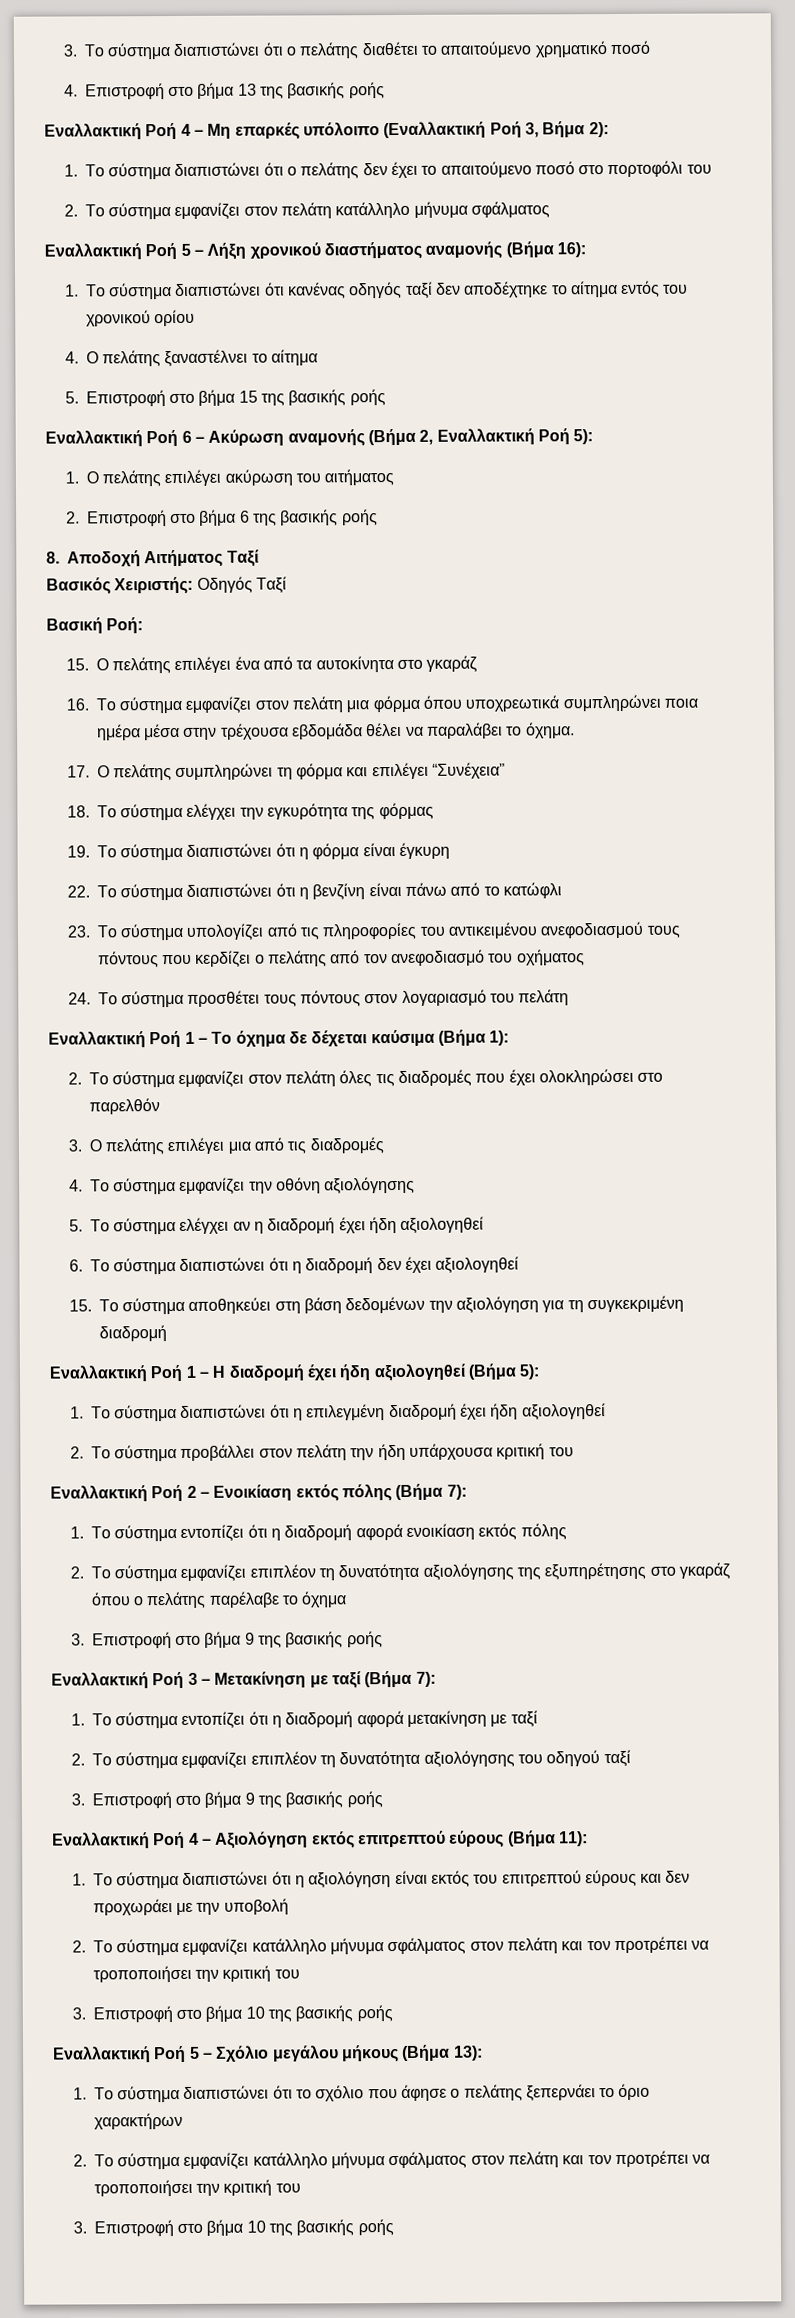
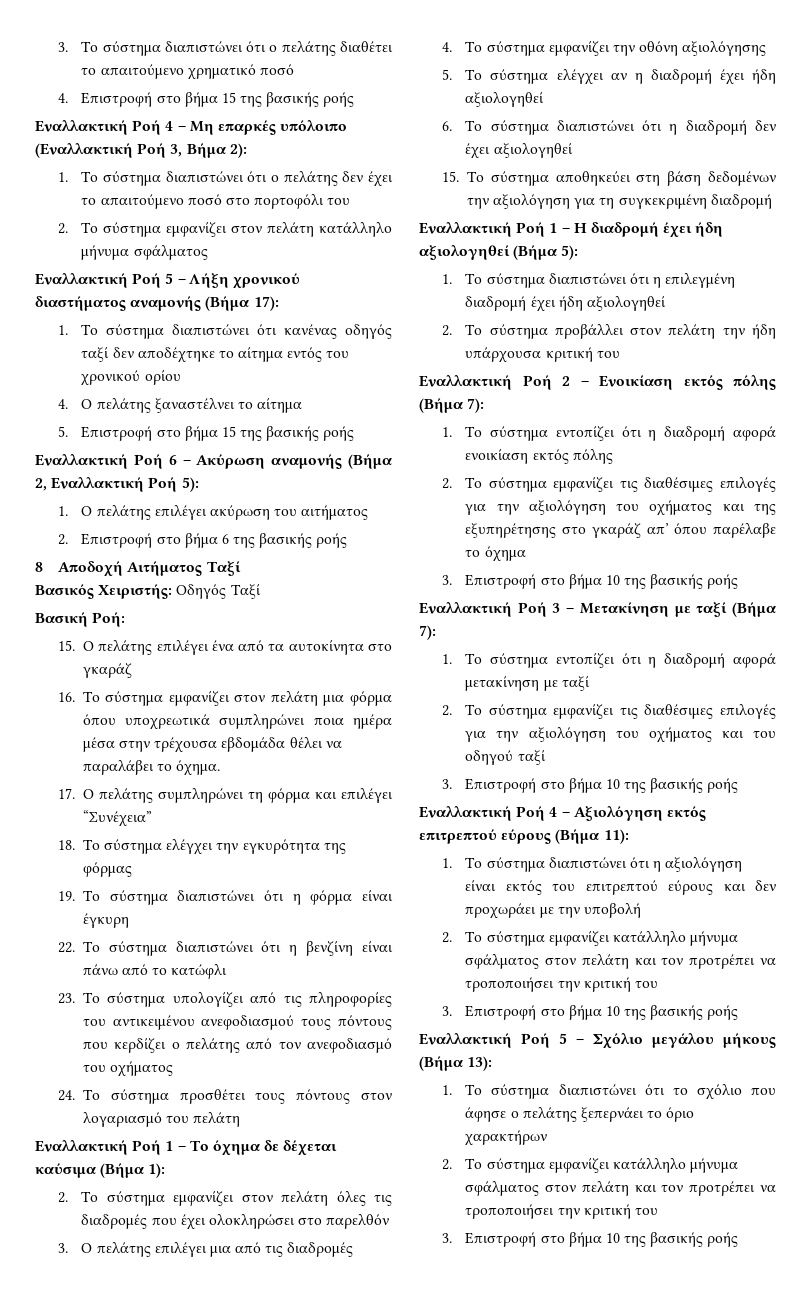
[237,83,257,96] 13 -> [221,92,236,103] 15
[556,242,586,258] 16): -> [253,296,279,311] 17):
[46,551,60,564] 8. -> [35,562,43,572] 8
[249,1563,514,1581] επιπλέον τη δυνατότητα αξιολόγησης -> [619,477,776,492] [465,500,745,516] τις διαθέσιμες επιλογές για την αξιολόγηση του οχήματος και
[90,1591,207,1609] όπου ο πελάτης -> [646,523,708,534] απ’ όπου
[244,1632,255,1645] 9 -> [605,575,620,585] 10
[250,1750,515,1768] επιπλέον τη δυνατότητα αξιολόγησης -> [619,704,776,719] [465,727,744,743] τις διαθέσιμες επιλογές για την αξιολόγηση του οχήματος και
[244,1792,255,1805] 9 -> [605,779,620,789] 10

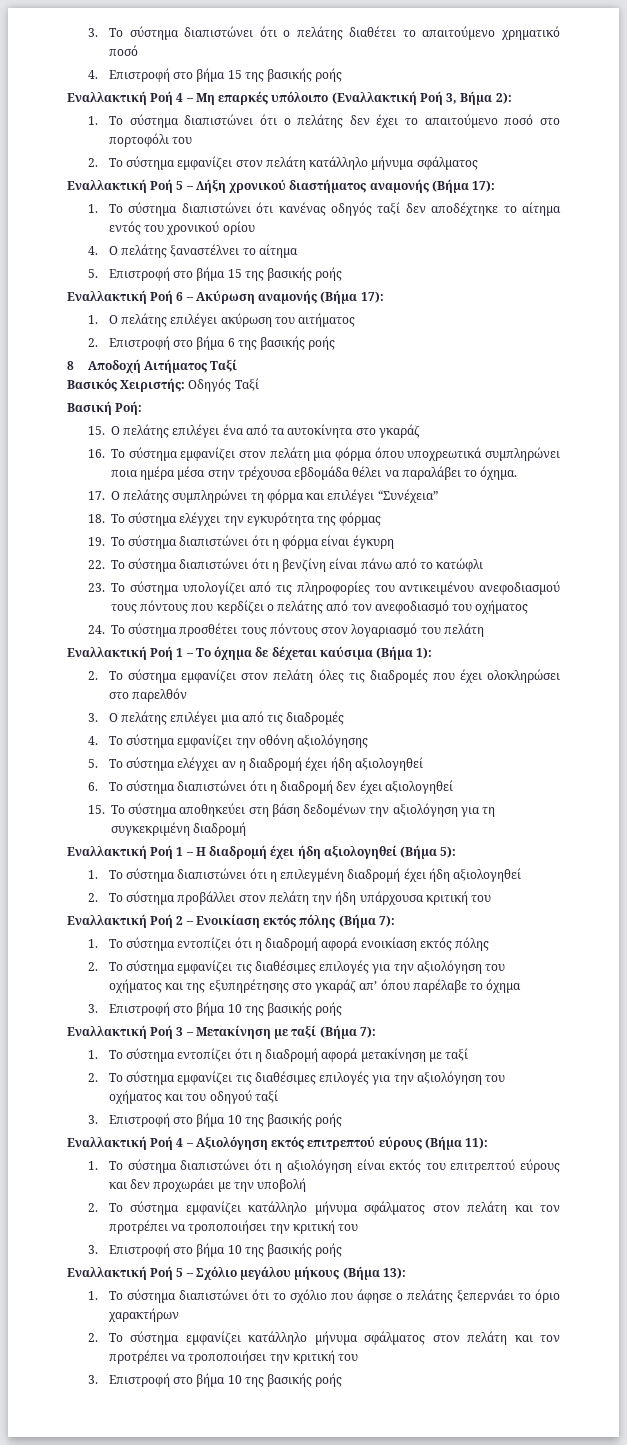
[35,477,199,492] 2, Εναλλακτική Ροή 5): -> [360,291,384,303] 17):

